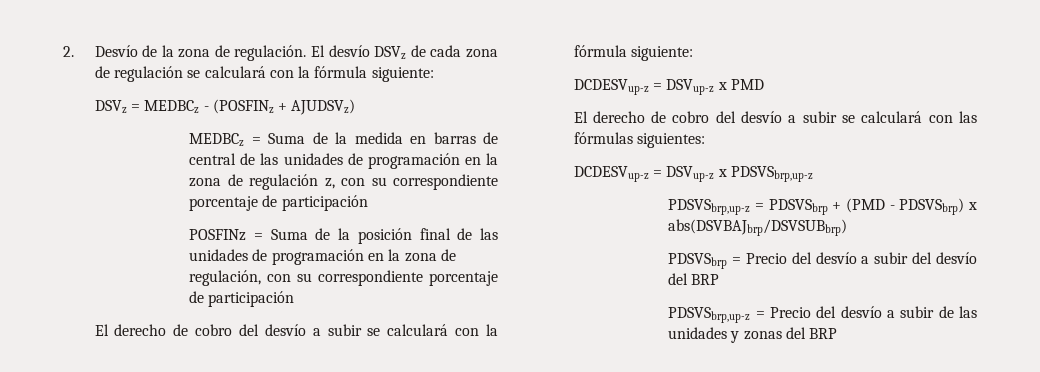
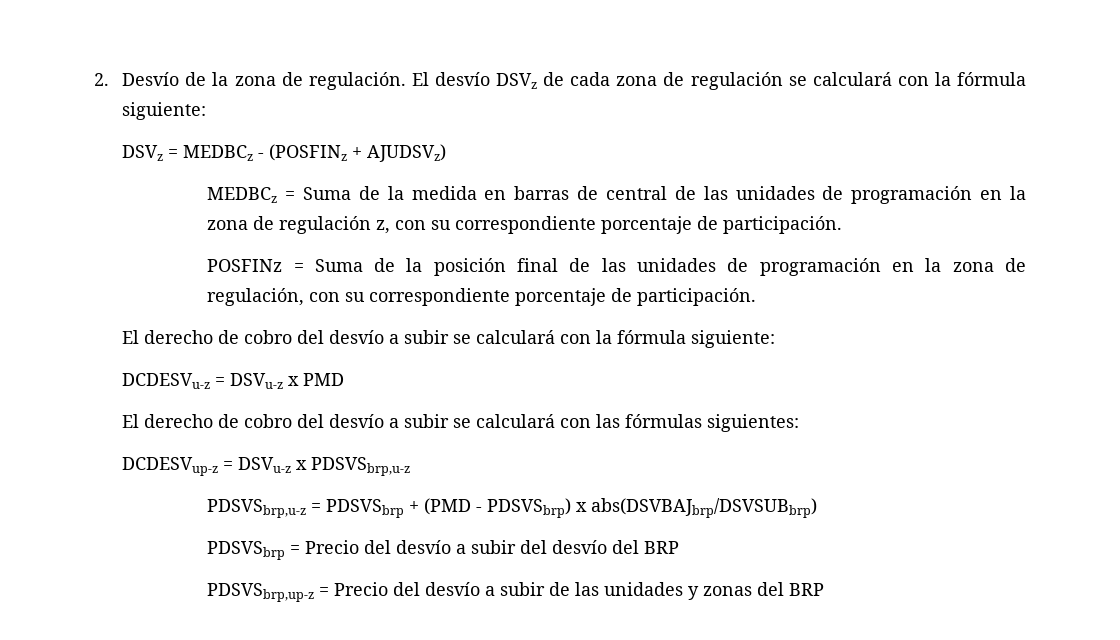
[281,195,368,211] participación -> [723,216,843,234] participación.
[208,291,295,307] participación -> [637,288,757,306] participación.
[573,79,715,95] DCDESVup-z = DSVup-z -> [122,373,284,389] DCDESVu-z = DSVu-z
[666,166,813,182] [668,199,751,215] DSVup-z x PDSVSbrp,up-z // PDSVSbrp,up-z -> [238,457,411,476] [207,499,307,518] DSVu-z x PDSVSbrp,u-z // PDSVSbrp,u-z

